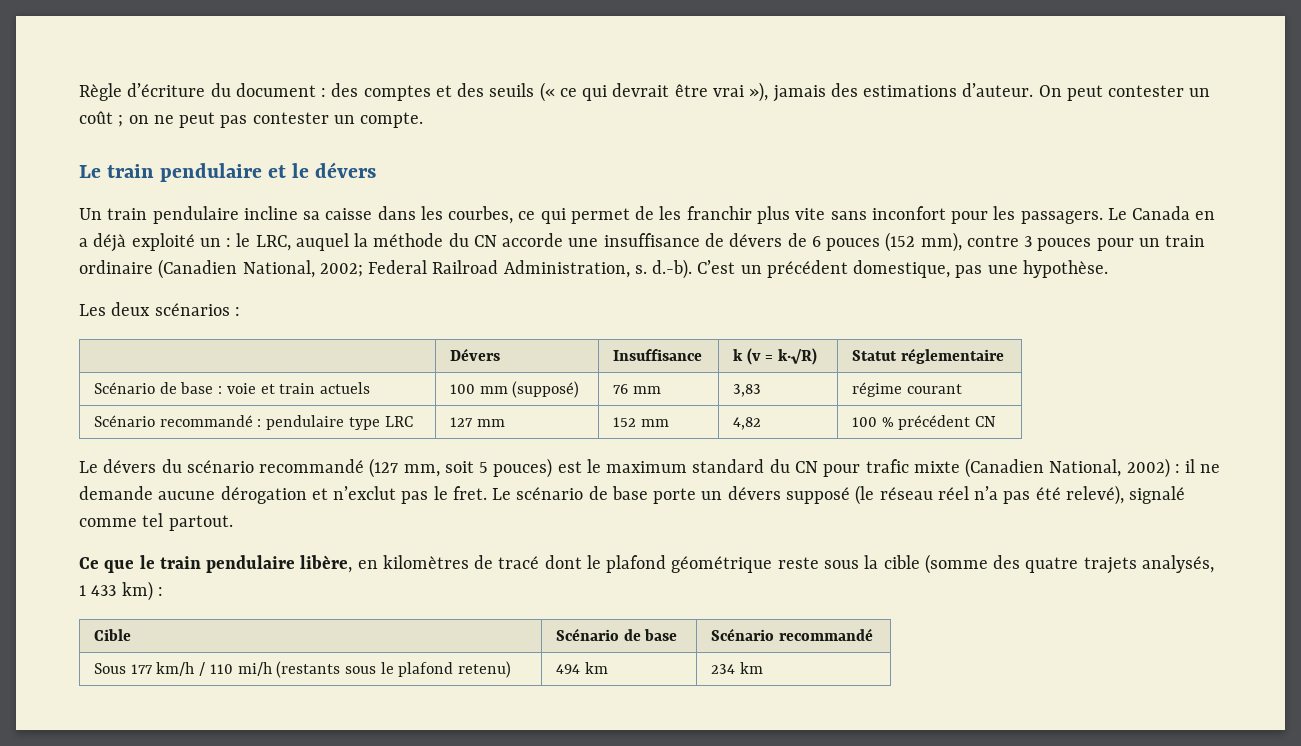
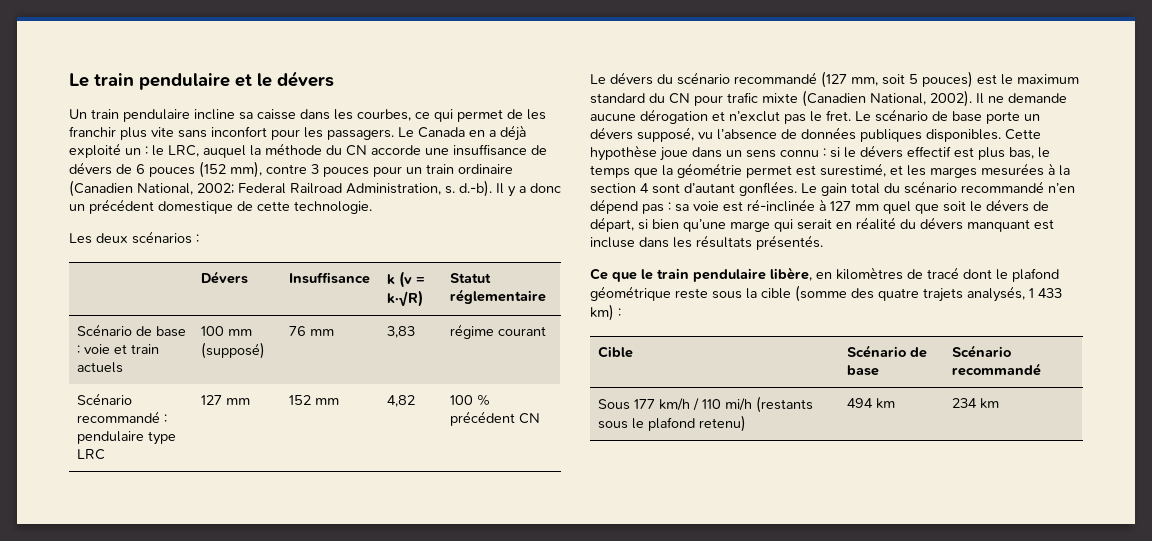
[79,82,1211,102] [79,111,424,128] Règle d’écriture du document : des comptes et des seuils (« ce qui devrait être vrai »), jamais des estimations d’auteur. On peut contester un coût ; on ne peut pas contester un compte. // -> (69, 80) none
[697,260,1108,278] C’est un précédent domestique, pas une hypothèse. -> [496,183,561,197] [69,199,372,214] Il y a donc un précédent domestique de cette technologie.
[1126,458,1196,478] 2002) : il -> [930,90,984,107] 2002). Il
[785,485,1186,505] [79,513,233,531] supposé (le réseau réel n’a pas été relevé), signalé comme tel partout. -> [637,127,1041,142] [590,145,1050,161] [590,163,1070,178] [590,181,1075,196] [590,199,1049,214] [590,217,1054,232] [590,235,823,250] supposé, vu l’absence de données publiques disponibles. Cette hypothèse joue dans un sens connu : si le dévers effectif est plus bas, le temps que la géométrie permet est surestimé, et les marges mesurées à la section 4 sont d’autant gonflées. Le gain total du scénario recommandé n’en dépend pas : sa voie est ré-inclinée à 127 mm quel que soit le dévers de départ, si bien qu’une marge qui serait en réalité du dévers manquant est incluse dans les résultats présentés.

